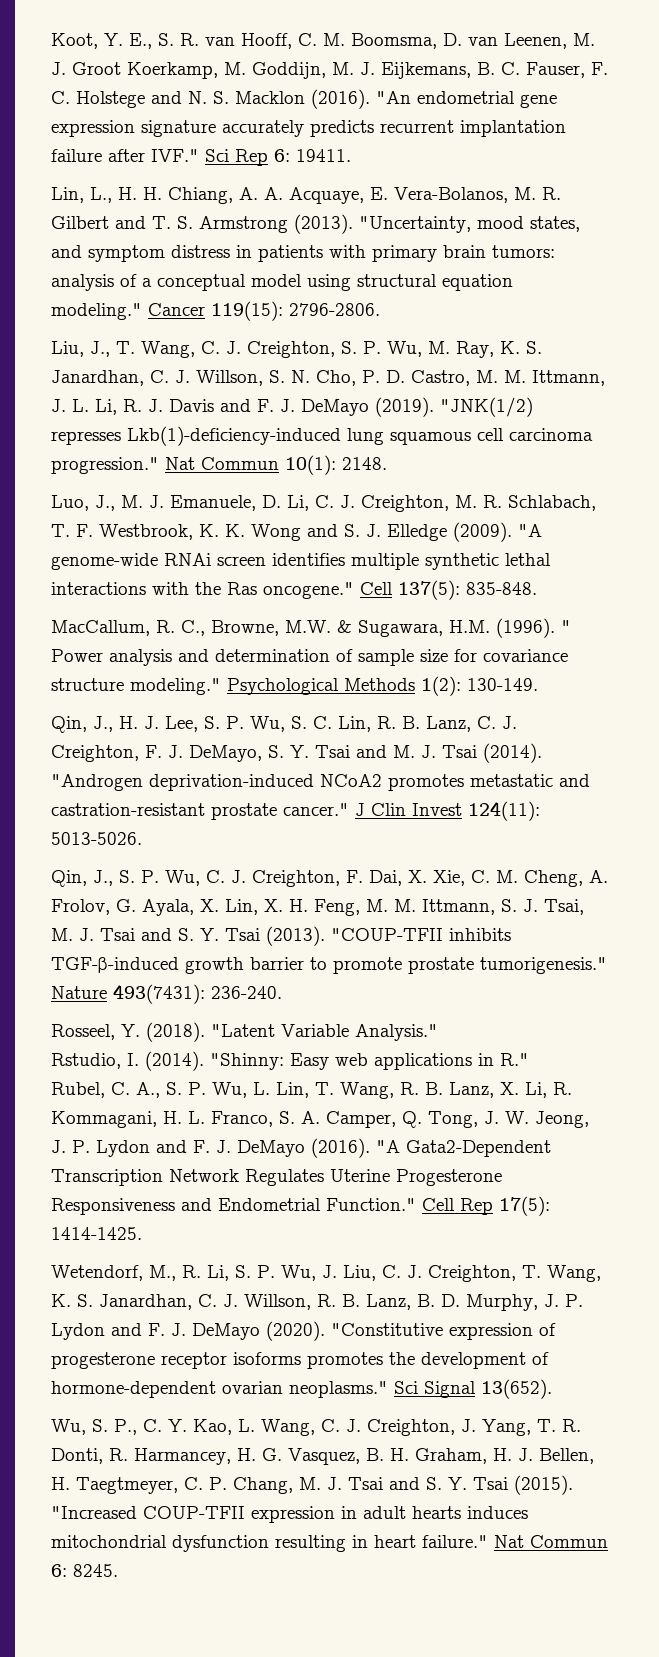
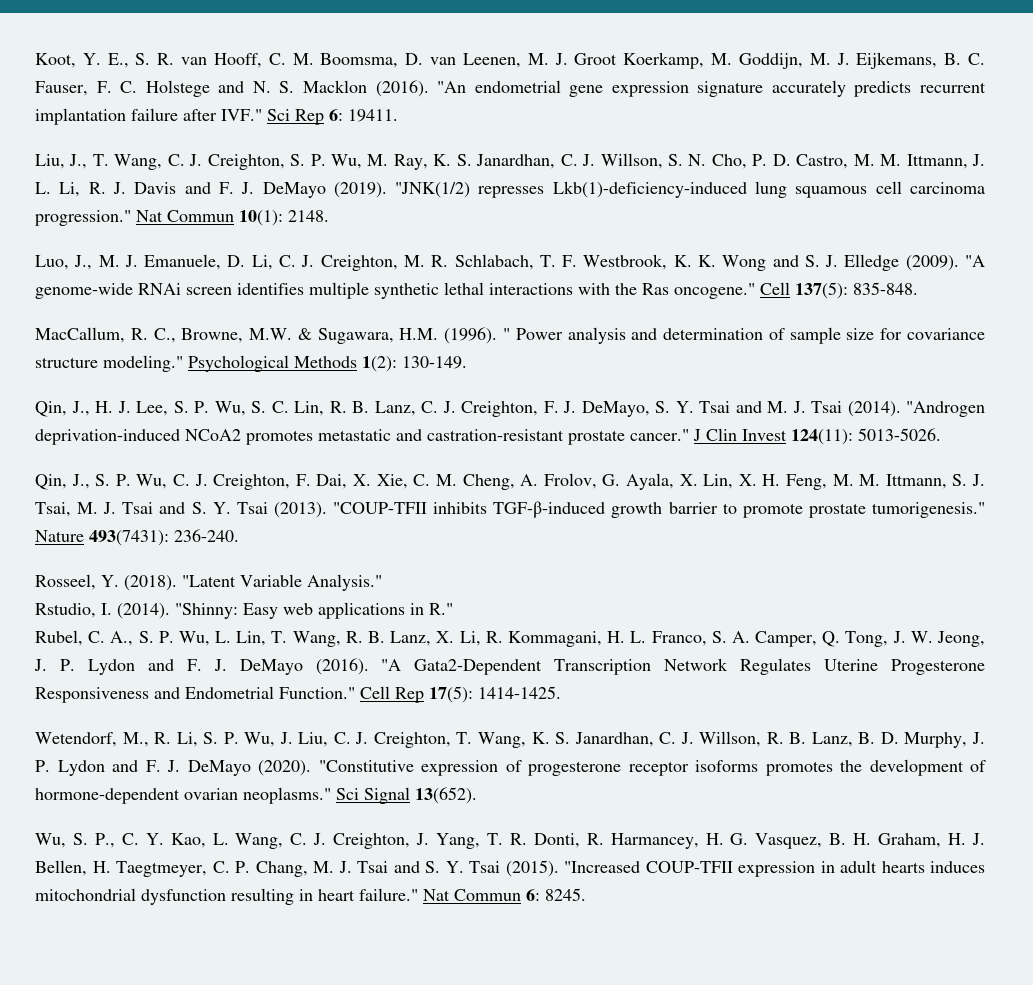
[51,187,561,204] [51,214,580,234] [51,245,555,262] [51,274,513,291] [51,301,380,321] // Lin, L., H. H. Chiang, A. A. Acquaye, E. Vera-Bolanos, M. R. Gilbert and T. S. Armstrong (2013). "Uncertainty, mood states, and symptom distress in patients with primary brain tumors: analysis of a conceptual model using structural equation modeling." Cancer 119(15): 2796-2806. -> (398, 115) none

